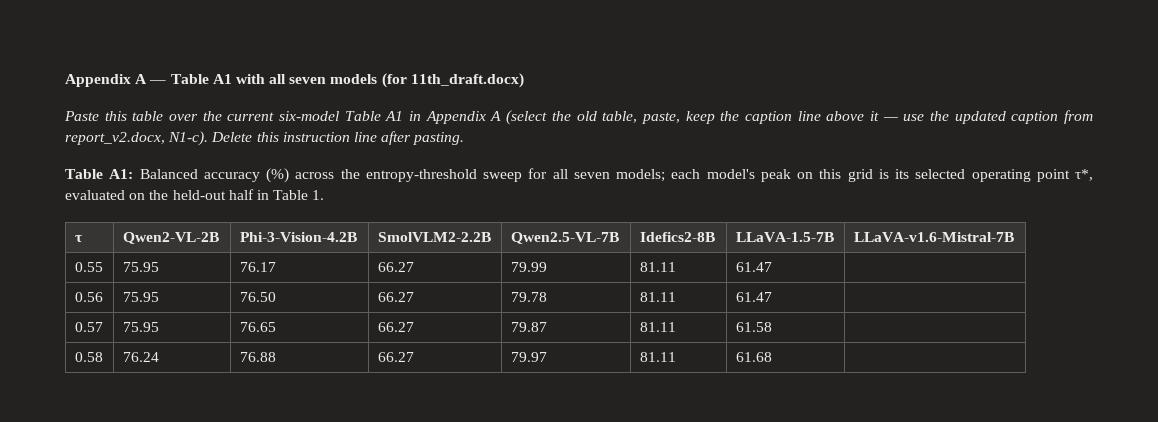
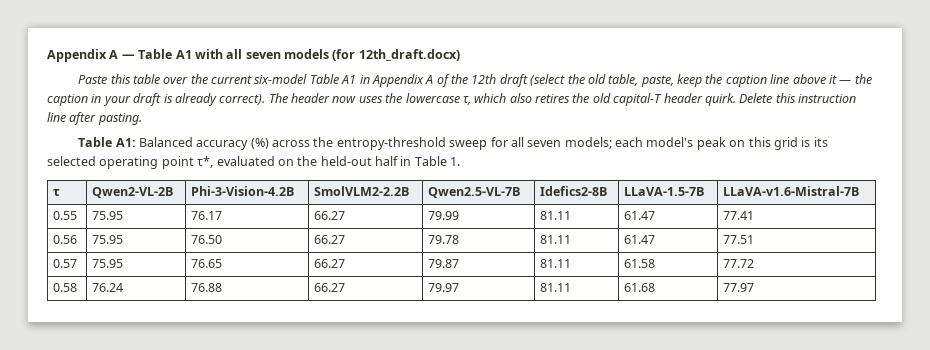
[410,73,524,88] 11th_draft.docx) -> [358,49,460,61] 12th_draft.docx)
(502, 116) none -> [436,74,528,87] of the 12th draft
[903,110,1094,124] [65,131,209,146] use the updated caption from report_v2.docx, N1-c). -> [854,74,872,84] [47,93,736,106] the caption in your draft is already correct). The header now uses the lowercase τ, which also retires the old capital-T header quirk.
(772, 267) none -> [723,211,755,220] 77.41
(772, 297) none -> [723,235,755,244] 77.51
(772, 327) none -> [723,259,755,268] 77.72
(772, 357) none -> [723,283,755,292] 77.97

